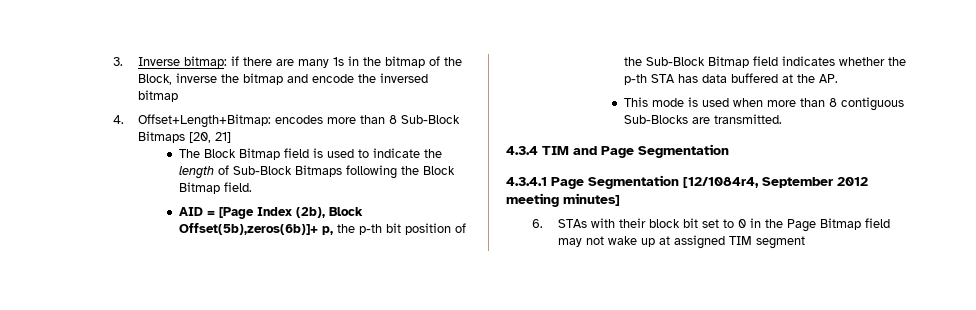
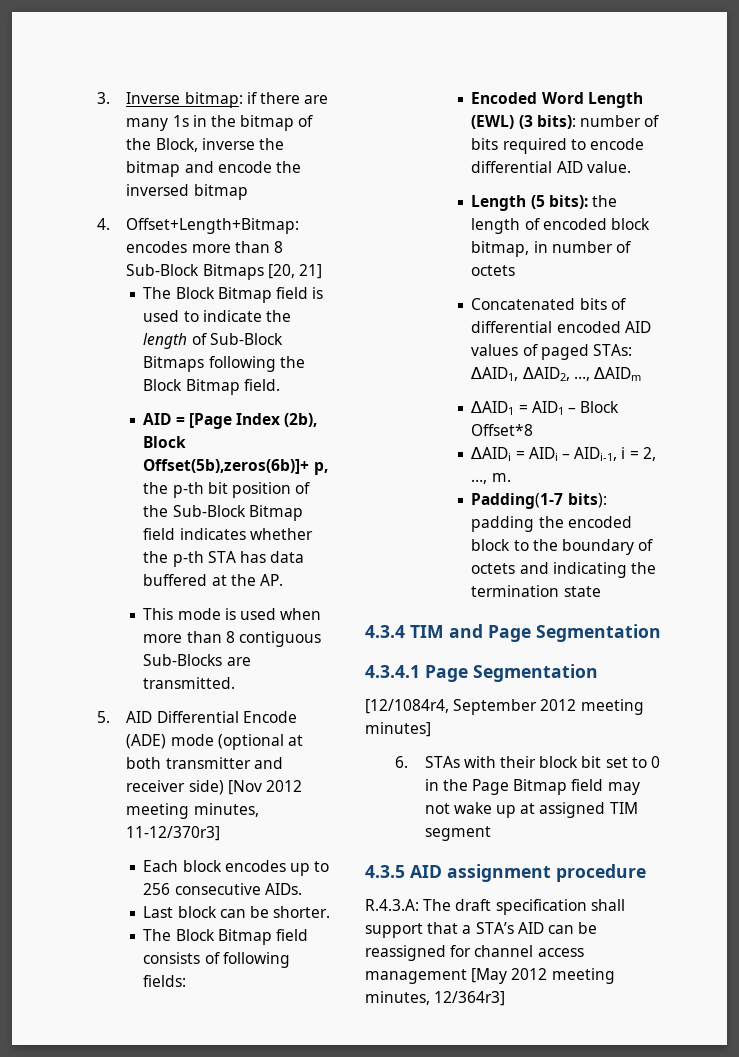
(782, 119) none -> [96,711,297,723] [126,734,303,750] [126,757,283,769] [126,780,302,795] [126,803,259,819] [126,826,221,841] [143,860,330,876] [143,883,302,895] [143,906,331,918] [143,929,309,945] [143,952,290,968] [143,975,187,987] [471,92,643,108] [471,115,660,129] [471,138,645,154] [471,161,631,173] [471,195,618,211] [471,218,651,234] [471,241,632,257] [471,265,516,276] [471,298,626,310] [471,321,651,333] [471,344,633,360] [470,367,642,381] [470,401,620,415] [471,424,534,436] [470,447,656,461] [471,473,511,484] [471,493,607,509] [471,516,632,532] [471,539,654,555] [471,562,657,578] [471,585,601,597] // 5. AID Differential Encode (ADE) mode (optional at both transmitter and receiver side) [Nov 2012 meeting minutes, 11-12/370r3] // Each block encodes up to 256 consecutive AIDs. // Last block can be shorter. // The Block Bitmap field consists of following fields: // Encoded Word Length (EWL) (3 bits): number of bits required to encode differential AID value. // Length (5 bits): the length of encoded block bitmap, in number of octets // Concatenated bits of differential encoded AID values of paged STAs: ∆AID1, ∆AID2, …, ∆AIDm // ∆AID1 = AID1 – Block Offset*8 // ∆AIDi = AIDi – AIDi-1, i = 2, …, m. // Padding(1-7 bits): padding the encoded block to the boundary of octets and indicating the termination state
(679, 182) none -> (598, 673) //
(805, 242) none -> [365,864,646,882] [365,899,625,915] [365,922,598,938] [365,945,584,961] [365,968,615,984] [365,991,506,1006] // 4.3.5 AID assignment procedure // R.4.3.A: The draft specification shall support that a STA’s AID can be reassigned for channel access management [May 2012 meeting minutes, 12/364r3]

